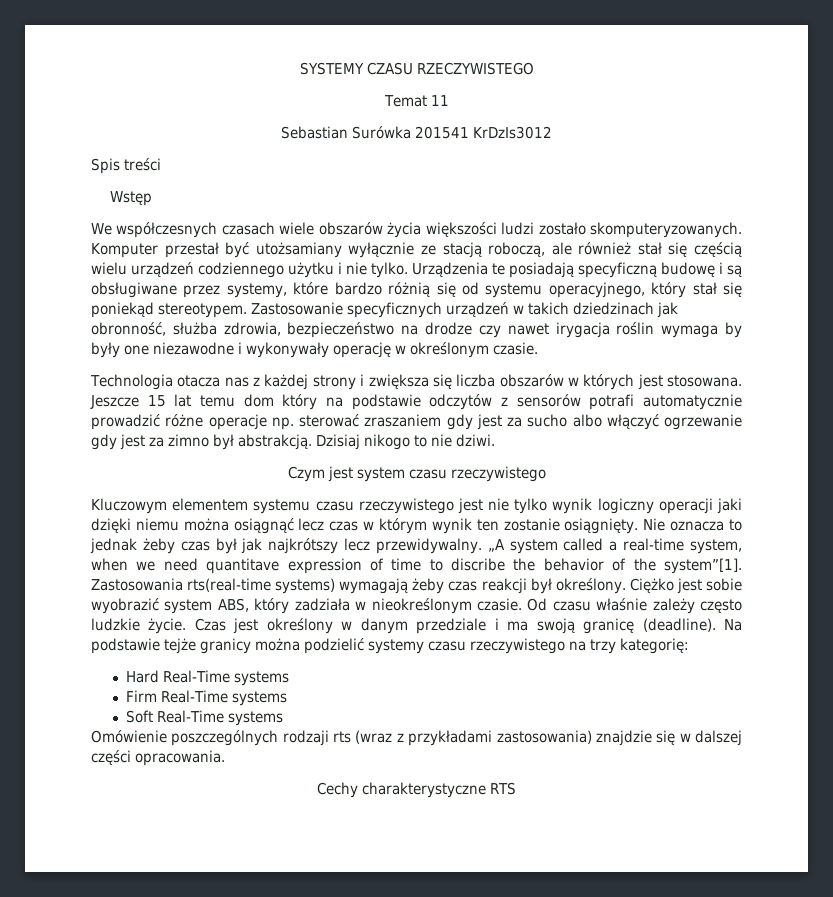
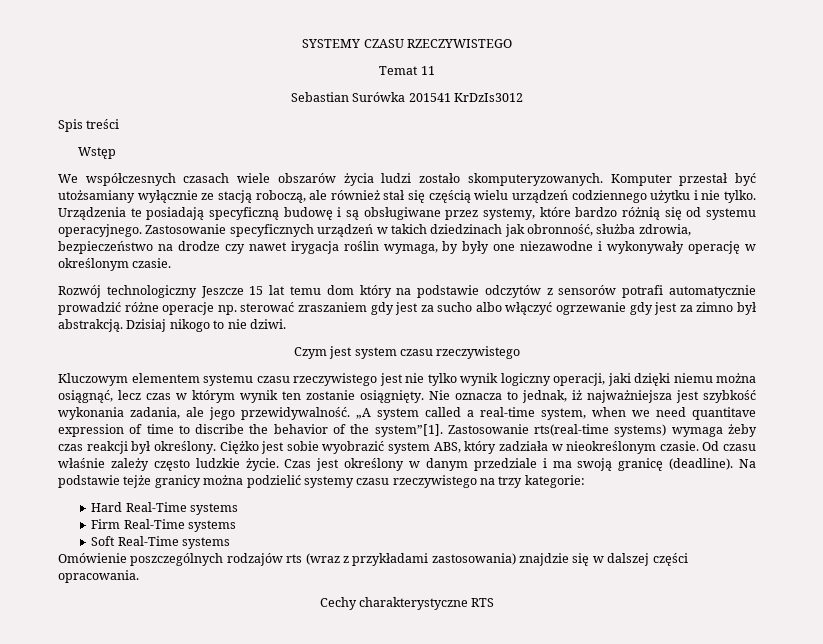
[425,222,497,237] większości -> (374, 179) none
[548,282,742,298] [91,302,247,318] operacyjnego, który stał się poniekąd stereotypem. -> [58,224,142,237] operacyjnego.
[661,325,719,338] wymaga -> [383,244,438,254] wymaga,
[90,374,743,390] Technologia otacza nas z każdej strony i zwiększa się liczba obszarów w których jest stosowana. -> [58,285,197,298] Rozwój technologiczny
[658,498,713,514] operacji -> [553,373,605,386] operacji,
[233,518,294,534] osiągnąć -> [58,390,113,403] osiągnąć,
[90,538,482,554] jednak żeby czas był jak najkrótszy lecz przewidywalny. -> [522,390,756,403] [58,407,350,420] jednak, iż najważniejsza jest szybkość wykonania zadania, ale jego przewidywalność.
[91,578,183,591] Zastosowania -> [447,424,529,434] Zastosowanie
[339,578,409,594] wymagają -> [671,427,723,437] wymaga
[620,638,689,654] kategorię: -> [524,475,585,488] kategorie:
[282,730,329,746] rodzaji -> [226,553,283,566] rodzajów

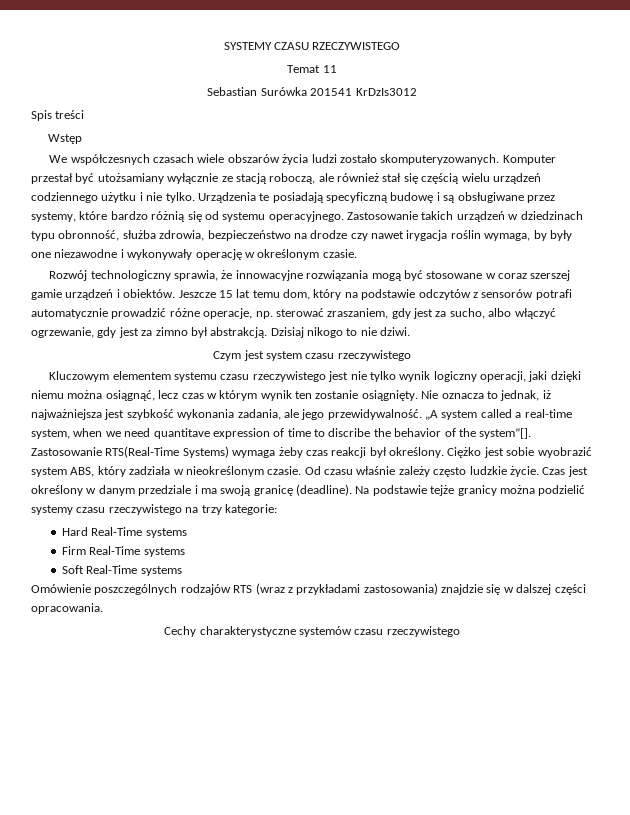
[229,224,314,237] specyficznych -> [421,211,454,220] takich
[390,224,525,237] takich dziedzinach jak -> [520,211,583,220] [31,231,55,241] dziedzinach typu
(197, 291) none -> [174,270,571,281] [31,289,176,300] sprawia, że innowacyjne rozwiązania mogą być stosowane w coraz szerszej gamie urządzeń i obiektów.
[326,285,354,295] dom -> [283,289,310,300] dom,
[162,302,215,315] operacje -> [203,308,253,319] operacje,
[297,302,473,315] zraszaniem gdy jest za sucho -> [327,308,485,319] zraszaniem, gdy jest za sucho,
[556,302,627,315] ogrzewanie -> [31,327,94,338] ogrzewanie,
[374,424,667,437] system”[1]. Zastosowanie rts(real-time systems) -> [479,428,532,439] [31,446,229,458] system”[]. Zastosowanie RTS(Real-Time Systems)
[286,554,303,563] rts -> [233,585,253,593] RTS
[471,598,495,607] RTS -> [299,626,460,637] systemów czasu rzeczywistego

